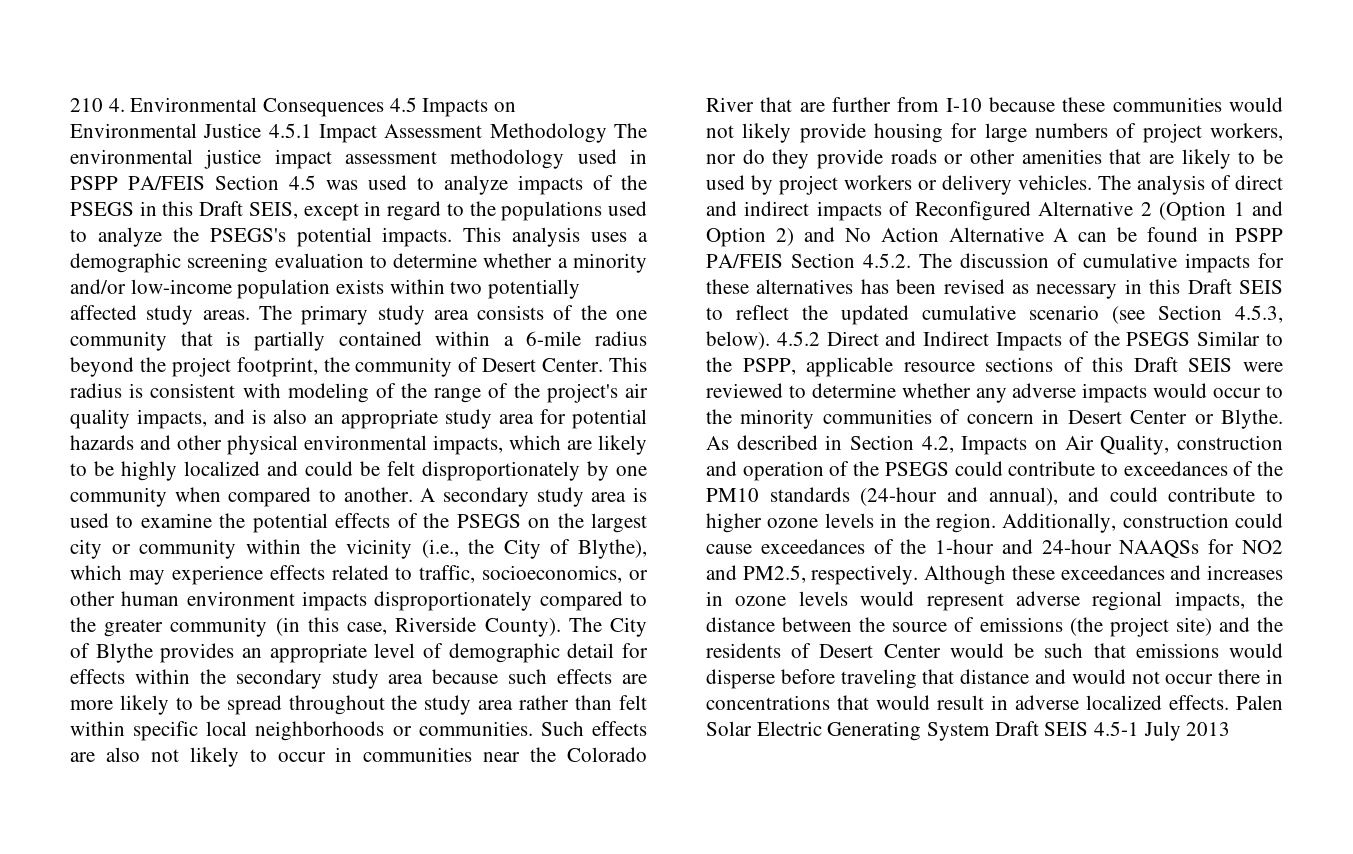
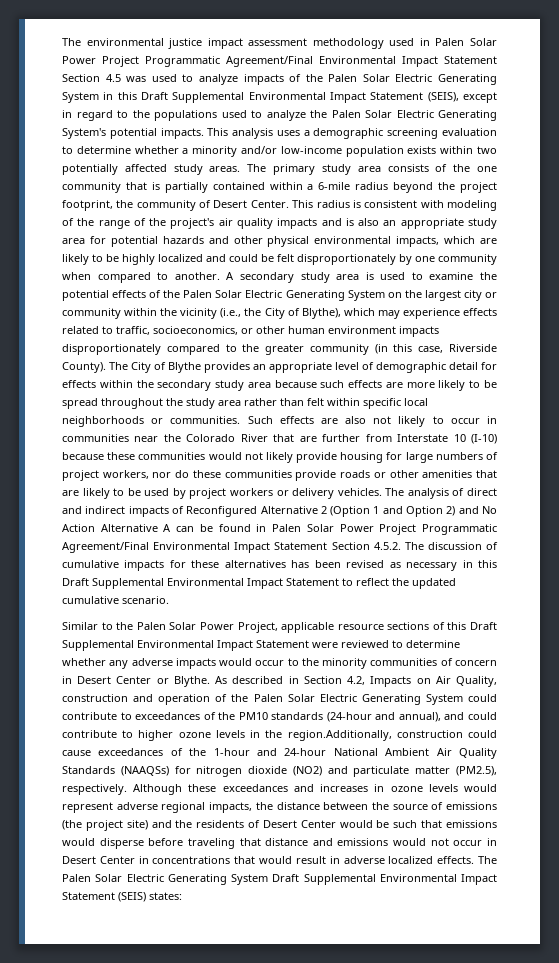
[70,97,517,117] [70,123,607,143] 210 4. Environmental Consequences 4.5 Impacts on Environmental Justice 4.5.1 Impact Assessment Methodology -> (62, 42) none
[70,176,205,190] PSPP PA/FEIS -> [435,38,497,46] [62,56,497,67] Palen Solar Power Project Programmatic Agreement/Final Environmental Impact Statement
[70,201,298,219] PSEGS in this Draft SEIS, -> [328,74,497,85] [62,92,459,103] Palen Solar Electric Generating System in this Draft Supplemental Environmental Impact Statement (SEIS),
[209,228,286,242] PSEGS's -> [331,110,497,121] [62,128,106,139] Palen Solar Electric Generating System's
[137,409,207,429] impacts, -> [277,218,318,229] impacts
[456,514,521,528] PSEGS -> [183,290,385,301] Palen Solar Electric Generating System
[945,98,982,112] I-10 -> [397,434,497,444] Interstate 10 (I-10)
[772,149,810,169] they -> [192,470,292,478] these communities
[1235,228,1283,242] [706,254,783,268] PSPP PA/FEIS -> [272,524,497,535] [62,542,328,553] Palen Solar Power Project Programmatic Agreement/Final Environmental Impact Statement
[1239,280,1283,294] SEIS -> [92,578,339,589] Supplemental Environmental Impact Statement
[1029,305,1283,324] [706,331,1283,351] [706,357,796,375] scenario (see Section 4.5.3, below). 4.5.2 Direct and Indirect Impacts of the PSEGS Similar to the PSPP, -> [122,596,169,604] [62,622,278,633] scenario. // Similar to the Palen Solar Power Project,
[1188,358,1233,372] SEIS -> [62,640,309,651] Supplemental Environmental Impact Statement
[884,462,949,476] PSEGS -> [253,694,463,705] Palen Solar Electric Generating System
[935,513,1117,533] region. Additionally, -> [287,730,392,741] region.Additionally,
[1119,539,1283,558] [706,565,806,583] NAAQSs for NO2 and PM2.5, -> [333,748,497,759] [62,766,497,777] National Ambient Air Quality Standards (NAAQSs) for nitrogen dioxide (NO2) and particulate matter (PM2.5),
(1066, 676) none -> [337,838,389,846] emissions
[1218,669,1261,684] there -> [486,838,497,846] [62,856,135,864] in Desert Center
(1229, 702) none -> [477,856,497,864] The
[1044,721,1231,741] SEIS 4.5-1 July 2013 -> [303,874,497,885] [62,892,182,902] Supplemental Environmental Impact Statement (SEIS) states:

